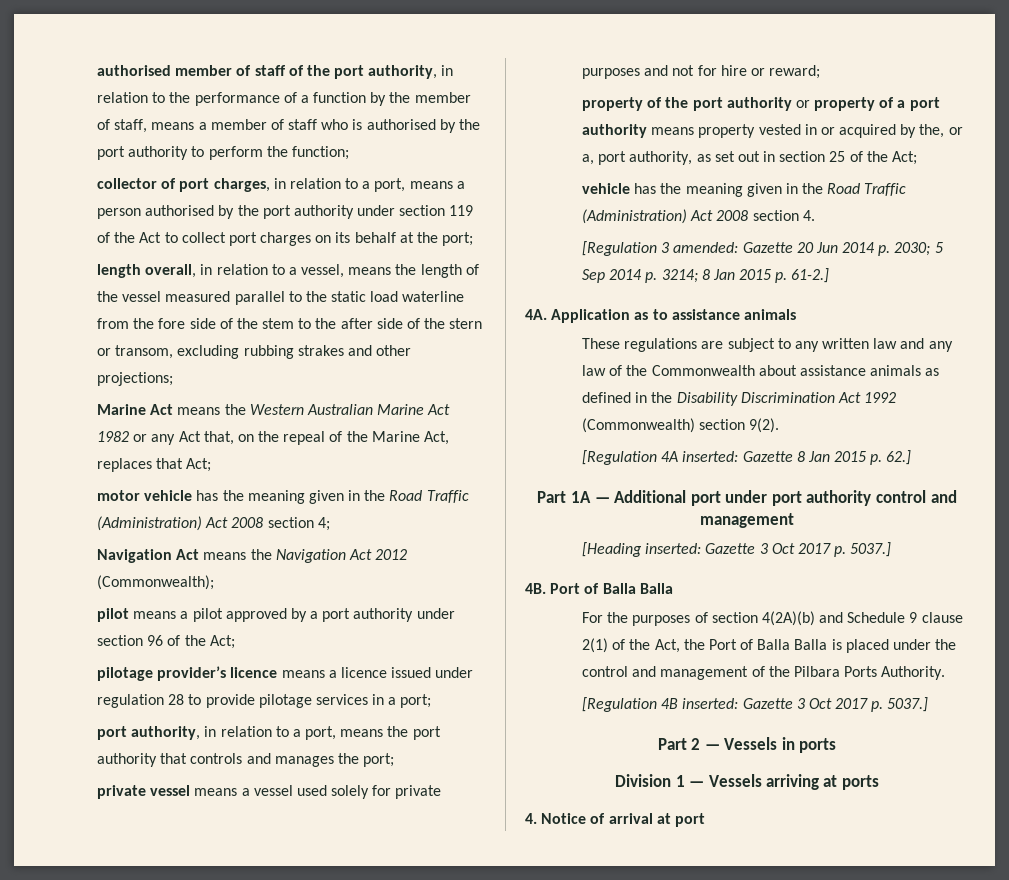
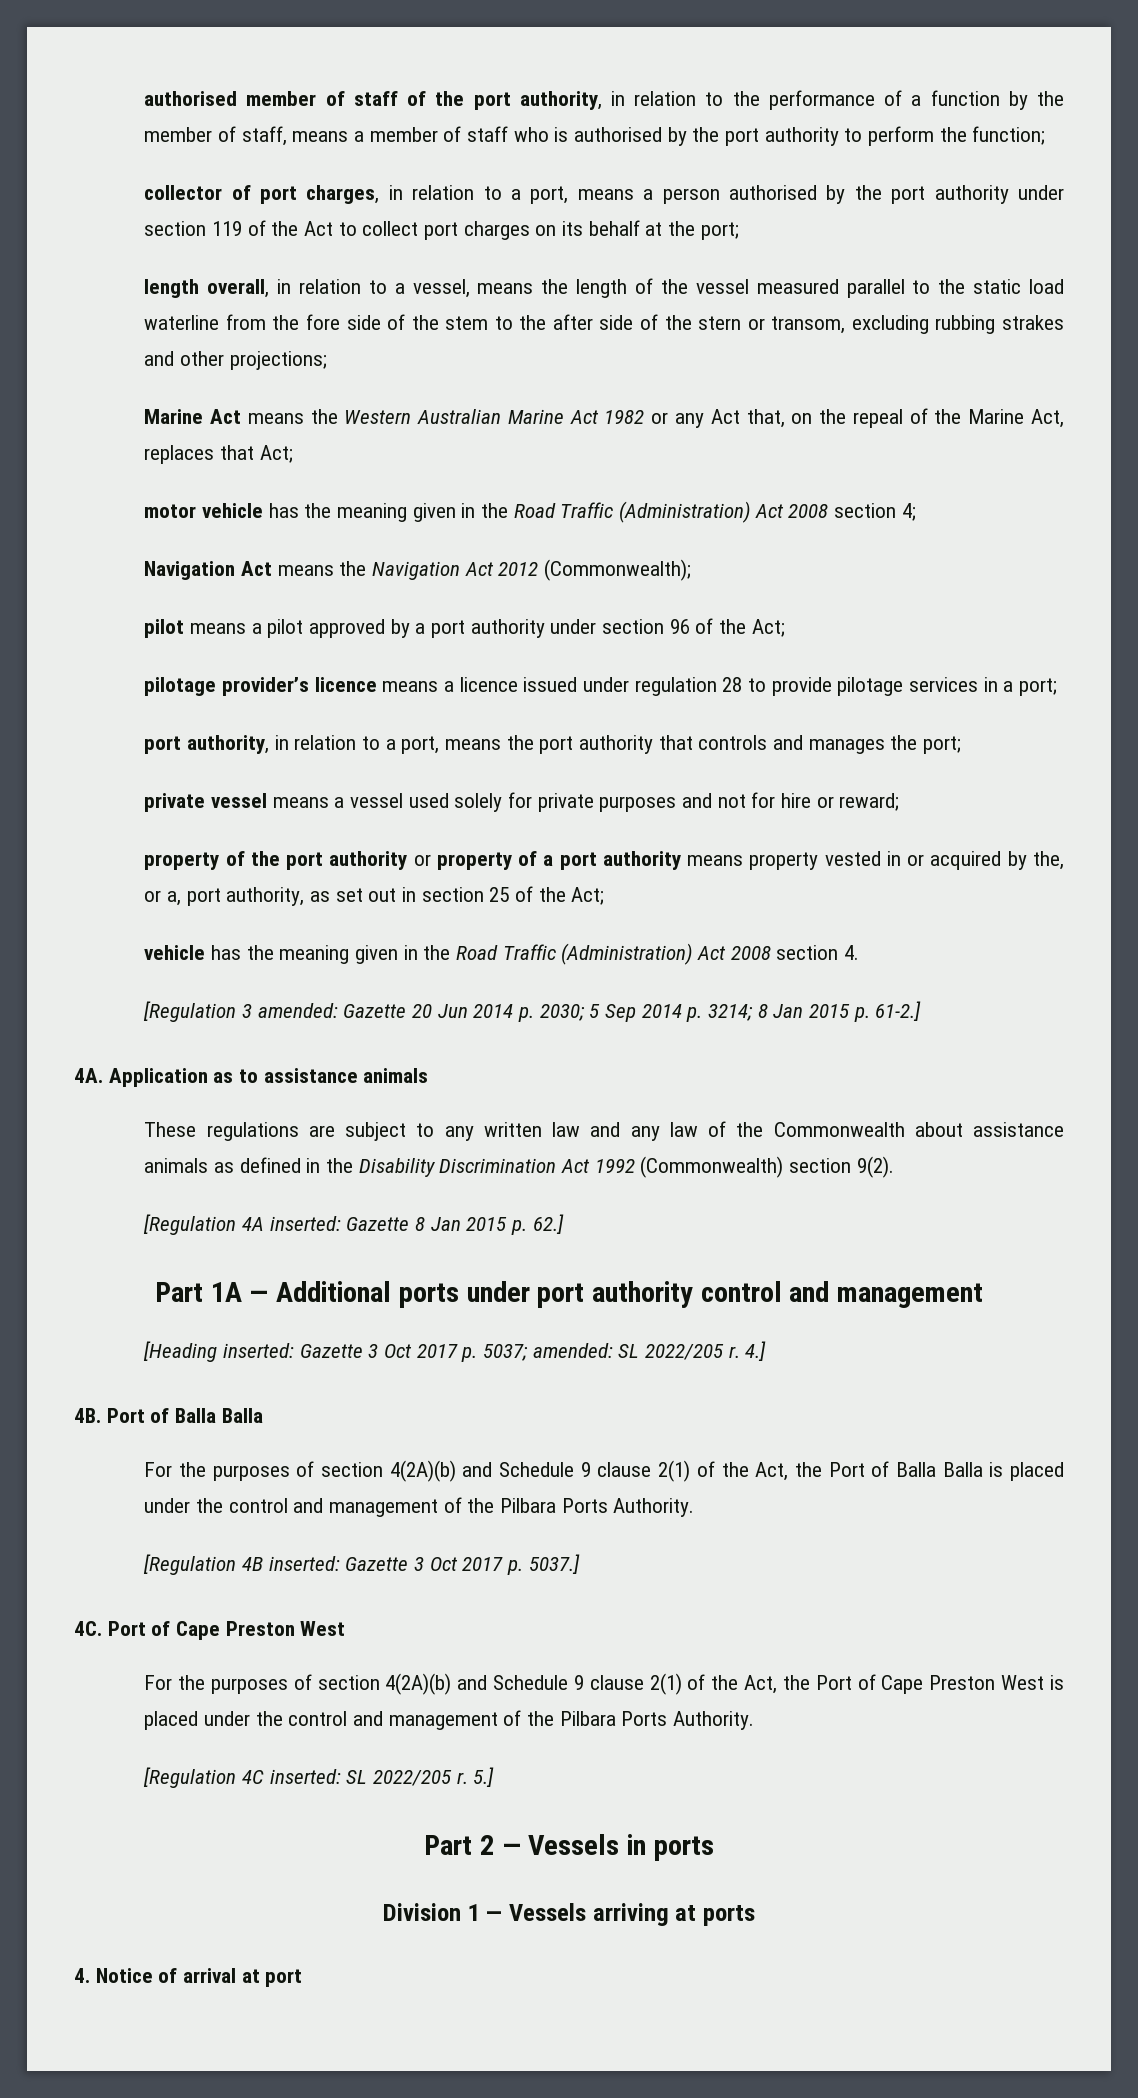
[690,491,721,506] port -> [398,1283,459,1308] ports
[850,542,892,557] 5037.] -> [482,1341,767,1361] 5037; amended: SL 2022/205 r. 4.]
(929, 704) none -> [74,1621,346,1640] [144,1673,1064,1695] [144,1710,754,1730] [143,1767,495,1788] // 4C. Port of Cape Preston West // For the purposes of section 4(2A)(b) and Schedule 9 clause 2(1) of the Act, the Port of Cape Preston West is placed under the control and management of the Pilbara Ports Authority. // [Regulation 4C inserted: SL 2022/205 r. 5.]

